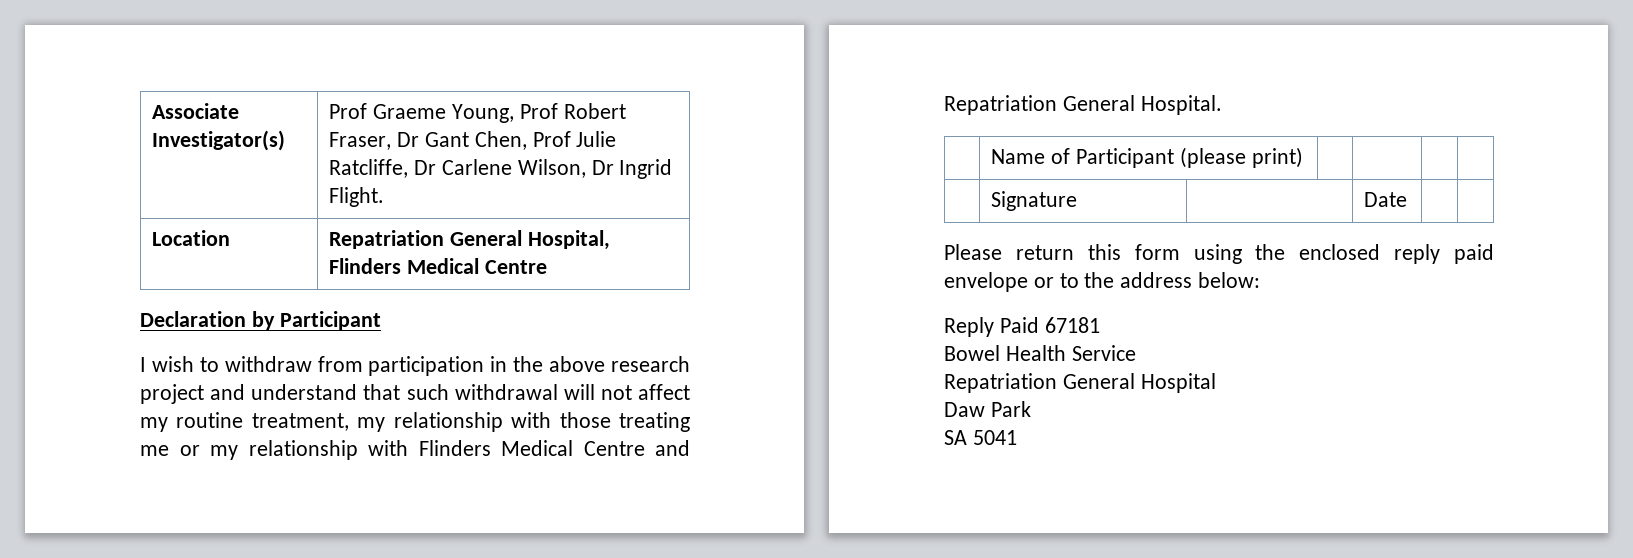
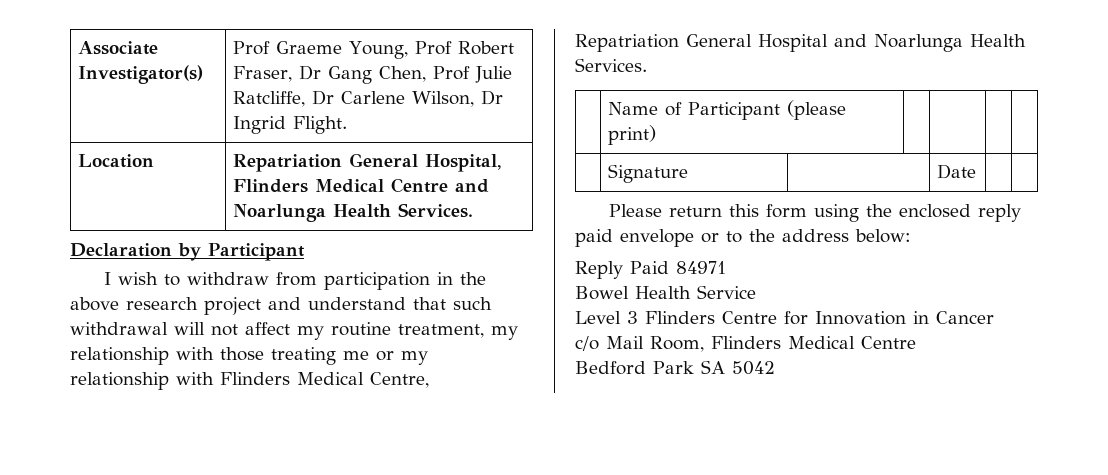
[425,132,470,147] Gant -> [328,66,373,84] Gang
(548, 267) none -> [455,179,490,193] [233,203,474,222] and Noarlunga Health Services.
[583,440,690,456] [944,95,1222,115] Centre and Repatriation General Hospital. -> [370,372,429,388] [575,34,1026,52] [575,58,647,72] Centre, Repatriation General Hospital and Noarlunga Health Services.
[1044,317,1100,333] 67181 -> [676,261,726,274] 84971
[944,373,1216,393] [944,402,985,417] Repatriation General Hospital // Daw -> [575,311,994,325] [575,336,916,352] [575,361,646,375] Level 3 Flinders Centre for Innovation in Cancer // c/o Mail Room, Flinders Medical Centre // Bedford
[944,430,1017,445] // SA 5041 -> [701,360,775,375] SA 5042

